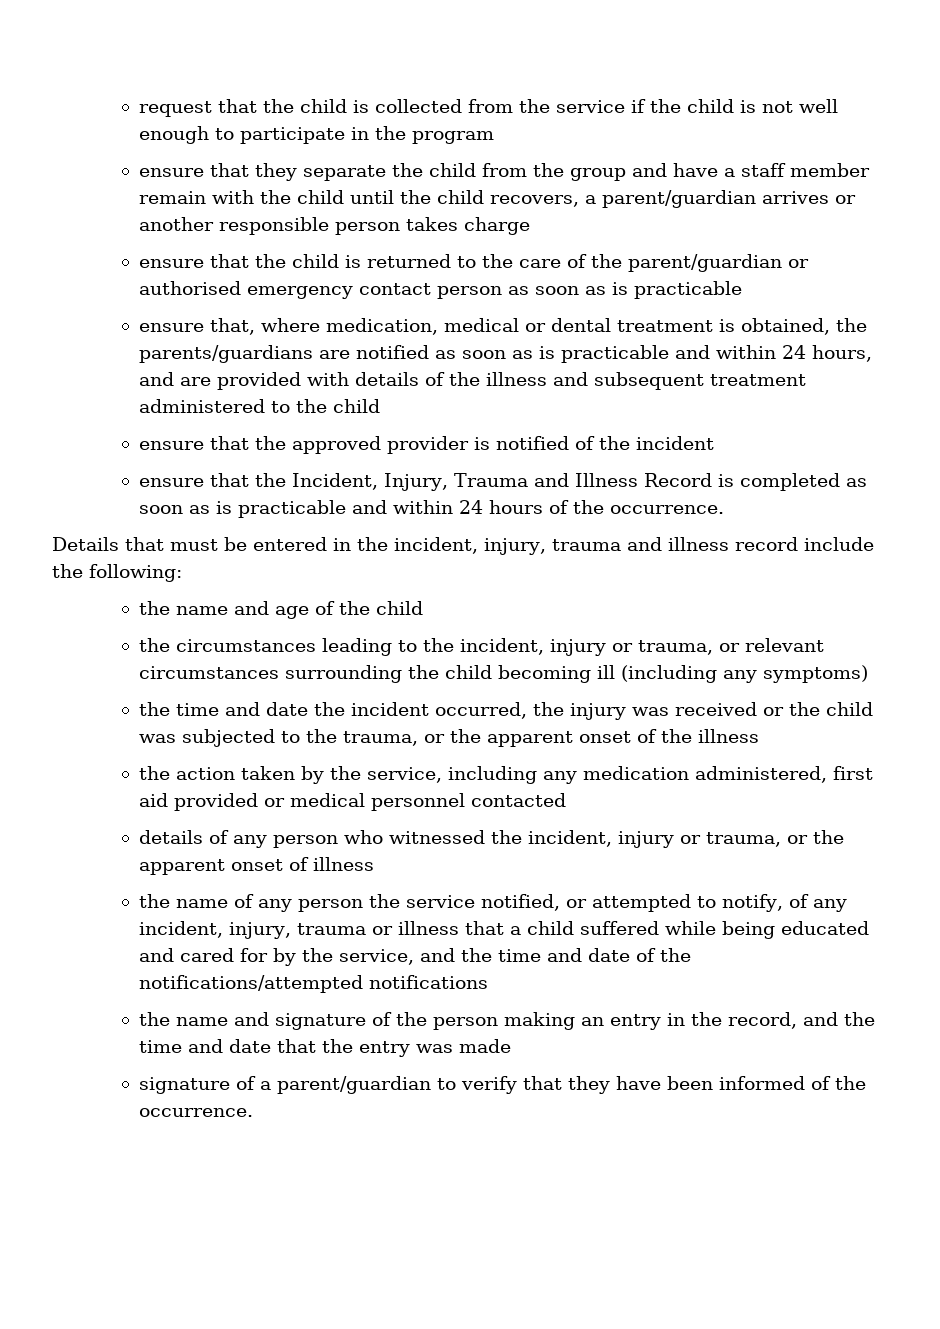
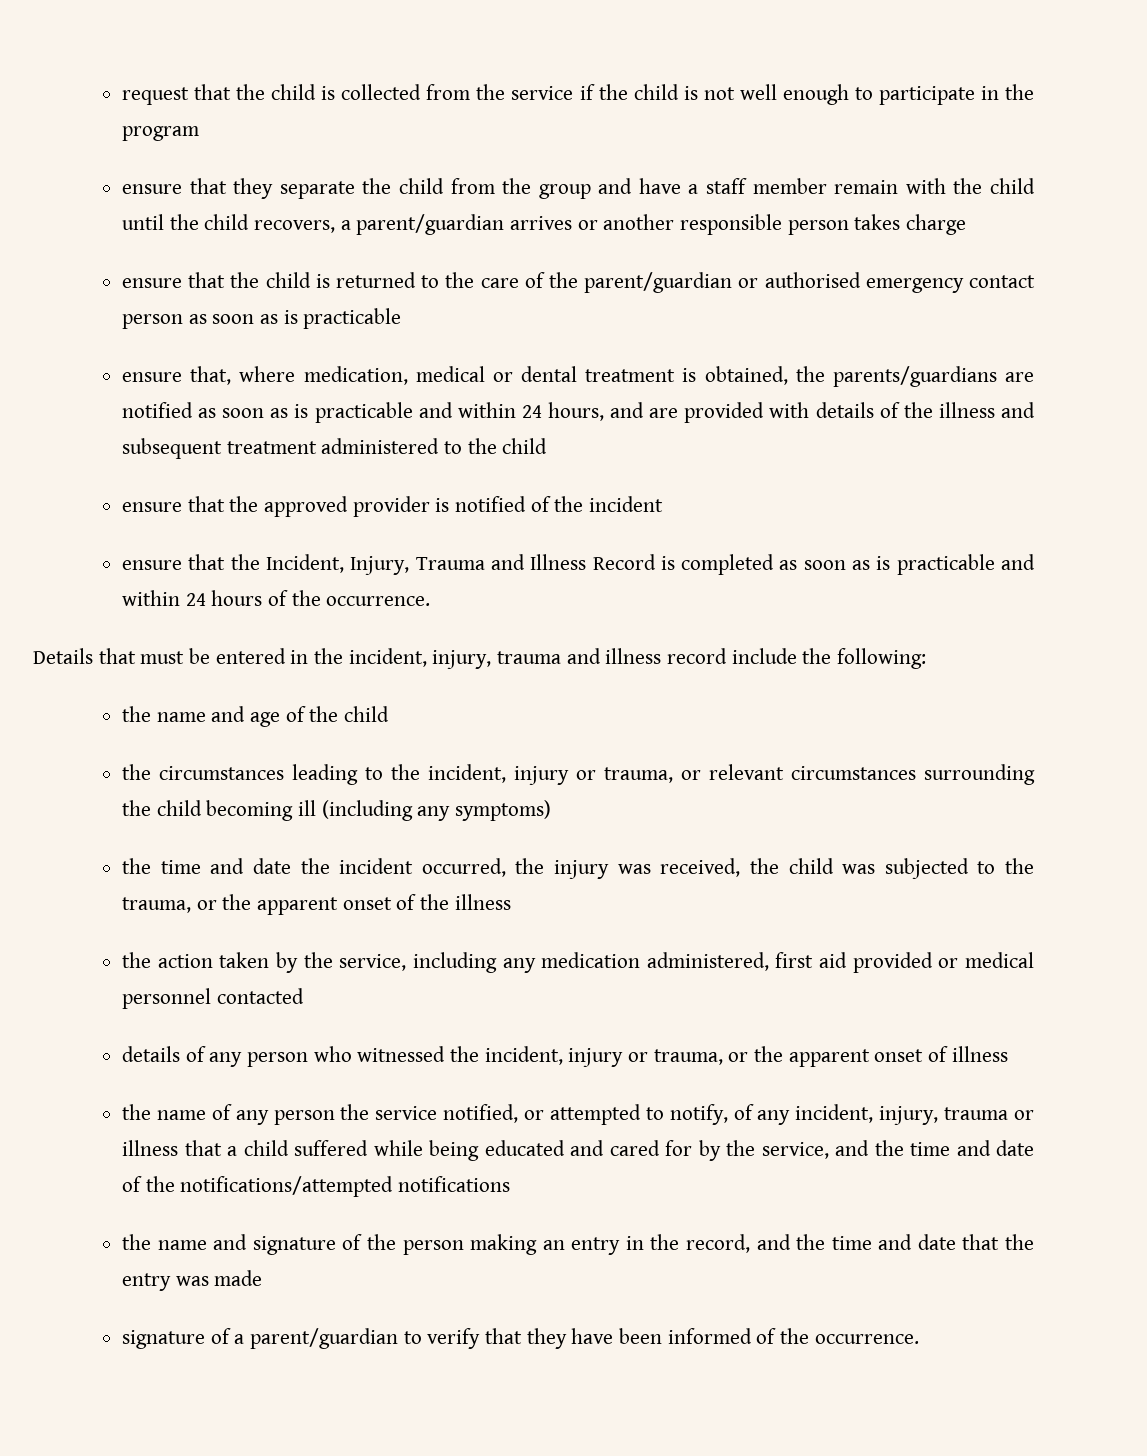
[675,702,785,716] received or -> [660,858,741,877] received,

